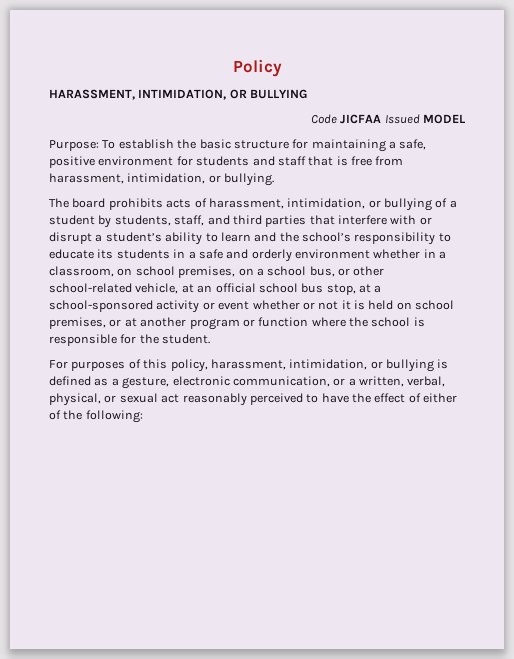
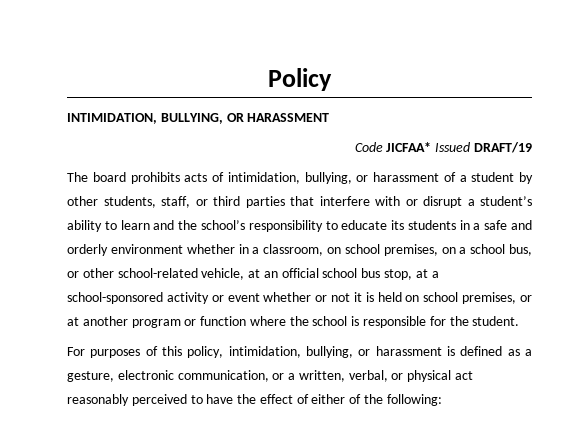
[49,89,308,100] [310,114,465,124] [49,139,427,152] [49,156,404,168] [49,173,275,186] HARASSMENT, INTIMIDATION, OR BULLYING // Code JICFAA Issued MODEL // Purpose: To establish the basic structure for maintaining a safe, positive environment for students and staff that is free from harassment, intimidation, or bullying. -> [67,113,330,124] [354,142,532,153] INTIMIDATION, BULLYING, OR HARASSMENT // Code JICFAA* Issued DRAFT/19
[208,198,432,211] harassment, intimidation, or bullying -> [227,172,439,184] intimidation, bullying, or harassment
(112, 221) none -> [67,196,98,206] other
[207,215,230,225] and -> [195,199,208,206] or
[210,359,434,372] harassment, intimidation, or bullying -> [228,346,442,358] intimidation, bullying, or harassment
[49,393,158,406] physical, or sexual -> [391,370,452,382] or physical

